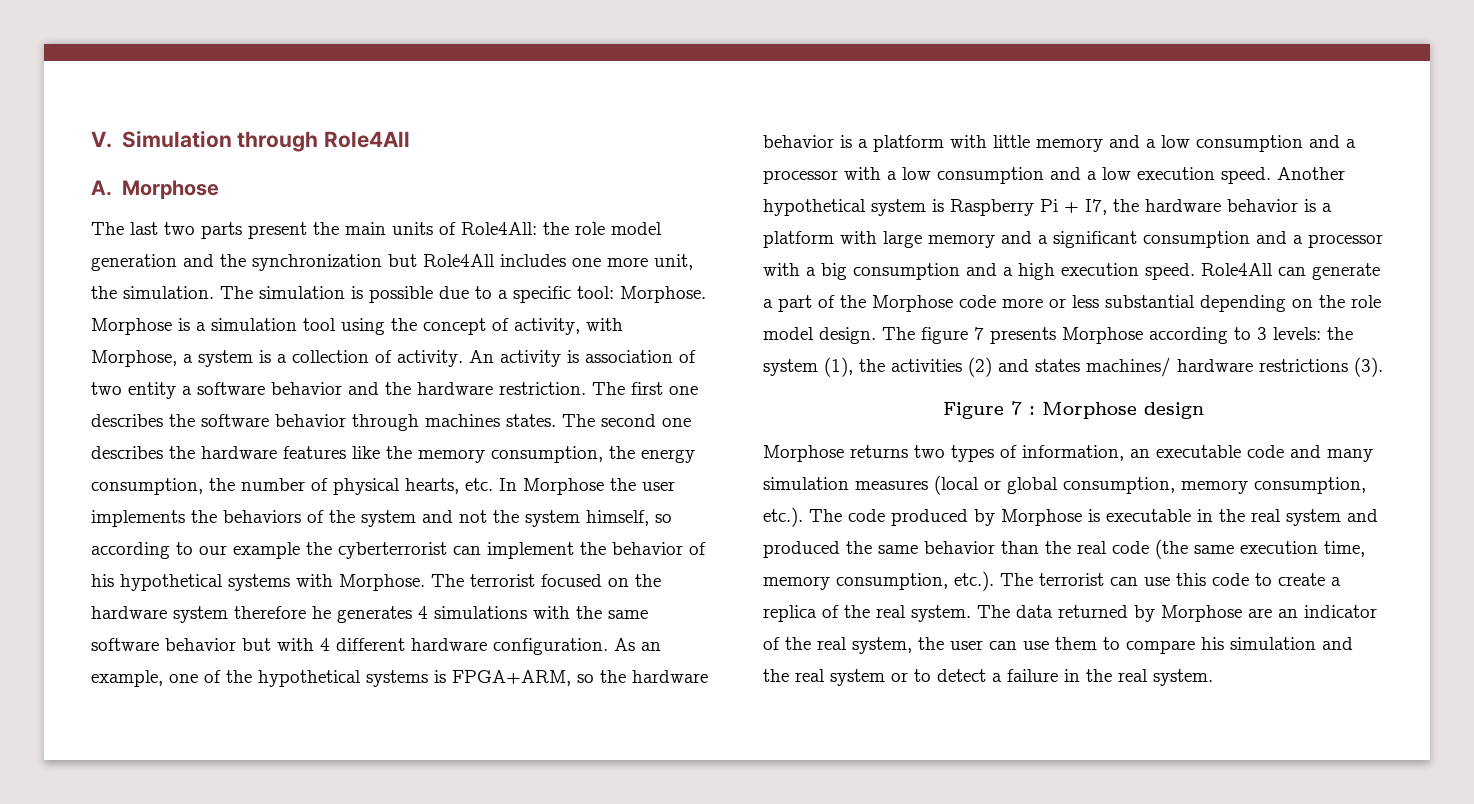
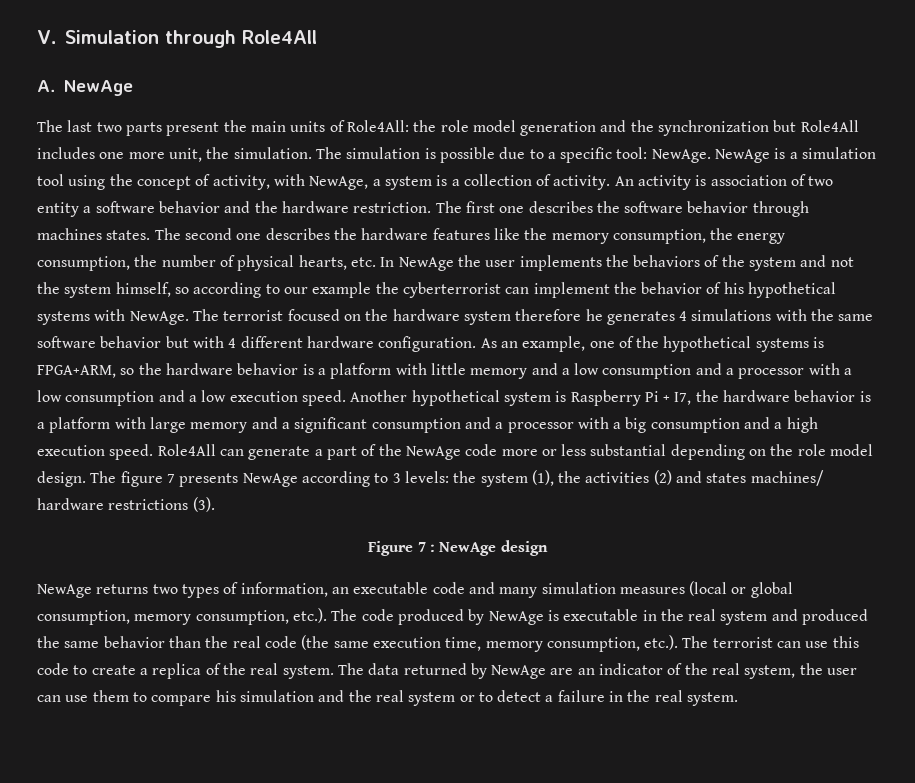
[121,180,219,200] Morphose -> [63,80,133,96] NewAge
[620,286,706,303] [91,318,172,335] Morphose. Morphose -> [651,149,771,163] NewAge. NewAge
[91,350,177,367] Morphose, -> [309,176,369,190] NewAge,
[523,478,604,495] Morphose -> [398,257,454,271] NewAge
[339,574,425,591] Morphose. -> [129,311,189,325] NewAge.
[872,295,953,312] Morphose -> [405,446,461,460] NewAge
[1062,327,1143,344] Morphose -> [242,473,298,487] NewAge
[1041,402,1137,419] Morphose -> [439,542,497,556] NewAge
[763,445,844,462] Morphose -> [37,584,92,598] NewAge
[1001,509,1082,526] Morphose -> [488,611,544,625] NewAge
[1161,605,1242,622] Morphose -> [491,665,547,679] NewAge

